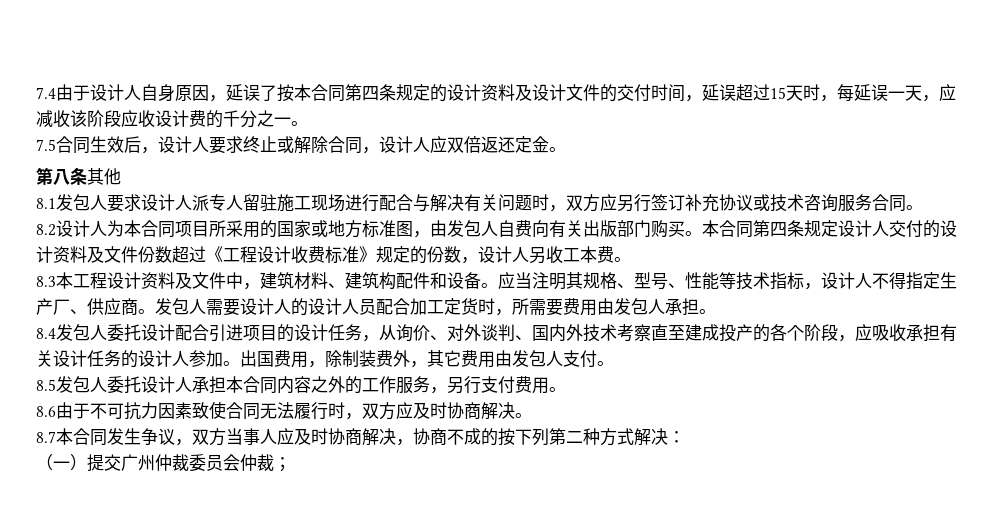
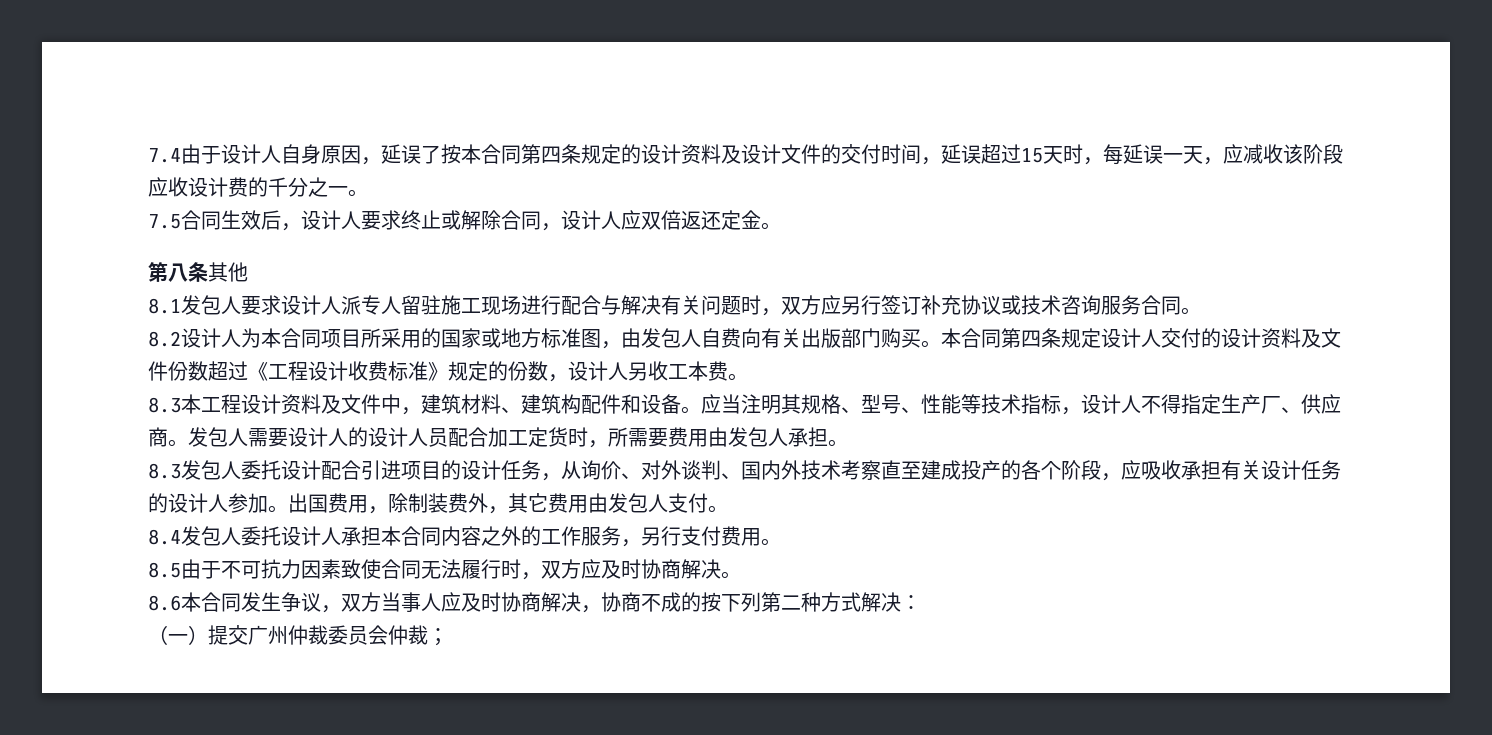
[36,328,56,339] 8.4 -> [148,463,181,479] 8.3
[36,379,56,391] 8.5 -> [148,529,181,545] 8.4
[36,406,56,417] 8.6 -> [148,562,181,578] 8.5
[36,431,56,443] 8.7 -> [148,595,181,611] 8.6

